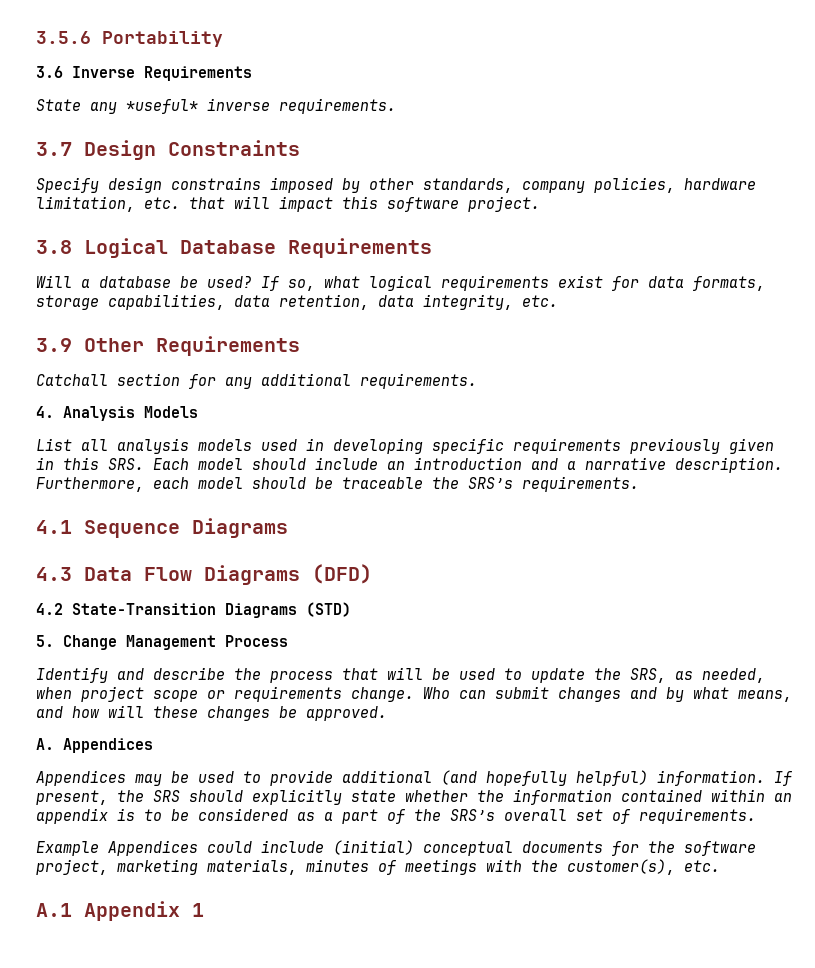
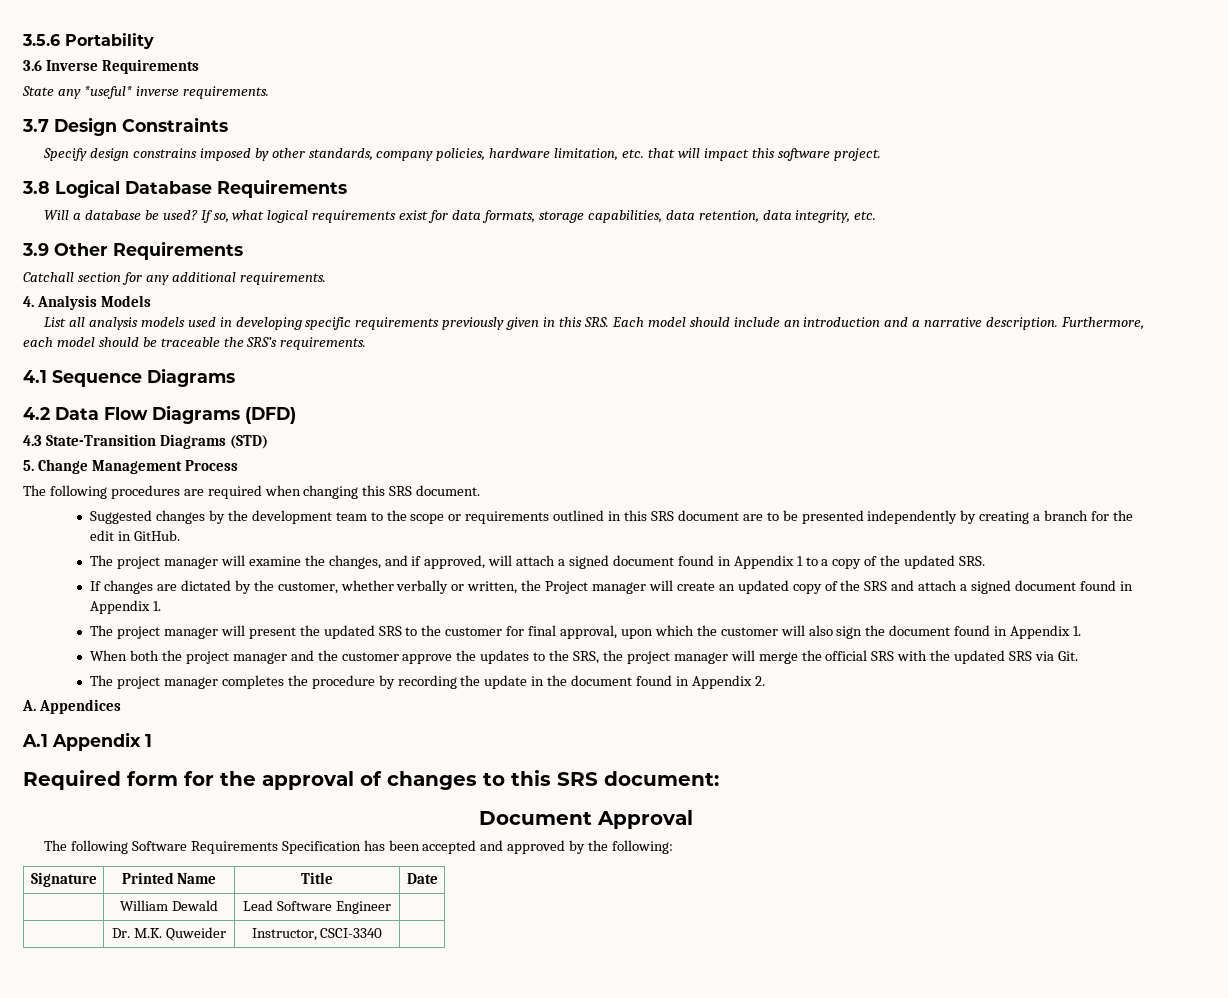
[36,567,72,581] 4.3 -> [23,407,50,420] 4.2
[36,603,63,615] 4.2 -> [23,435,42,446] 4.3
[36,667,765,683] [36,686,792,702] [36,705,387,721] [36,738,153,753] [36,770,792,786] [36,789,792,805] [36,808,756,824] [36,840,756,856] [36,859,720,875] [36,901,204,921] Identify and describe the process that will be used to update the SRS, as needed, when project scope or requirements change. Who can submit changes and by what means, and how will these changes be approved. // A. Appendices // Appendices may be used to provide additional (and hopefully helpful) information. If present, the SRS should explicitly state whether the information contained within an appendix is to be considered as a part of the SRS’s overall set of requirements. // Example Appendices could include (initial) conceptual documents for the software project, marketing materials, minutes of meetings with the customer(s), etc. // A.1 Appendix 1 -> [23,485,481,499] [90,510,1133,524] [90,530,180,541] [90,555,985,569] [90,580,1133,594] [90,600,162,614] [90,625,1081,639] [90,650,1078,664] [90,675,765,689] [22,699,121,714] [22,732,152,751] [23,770,719,790] [479,810,693,829] [44,840,674,854] [30,872,97,887] [121,872,217,884] [301,872,333,884] [406,873,438,884] [120,900,218,911] [243,900,391,914] [112,927,226,941] [251,928,383,941] The following procedures are required when changing this SRS document. // Suggested changes by the development team to the scope or requirements outlined in this SRS document are to be presented independently by creating a branch for the edit in GitHub. // The project manager will examine the changes, and if approved, will attach a signed document found in Appendix 1 to a copy of the updated SRS. // If changes are dictated by the customer, whether verbally or written, the Project manager will create an updated copy of the SRS and attach a signed document found in Appendix 1. // The project manager will present the updated SRS to the customer for final approval, upon which the customer will also sign the document found in Appendix 1. // When both the project manager and the customer approve the updates to the SRS, the project manager will merge the official SRS with the updated SRS via Git. // The project manager completes the procedure by recording the update in the document found in Appendix 2. // A. Appendices // A.1 Appendix 1 // Required form for the approval of changes to this SRS document: // Document Approval // The following Software Requirements Specification has been accepted and approved by the following: // Signature | Printed Name | Title | Date // | William Dewald | Lead Software Engineer | // | Dr. M.K. Quweider | Instructor, CSCI-3340 |

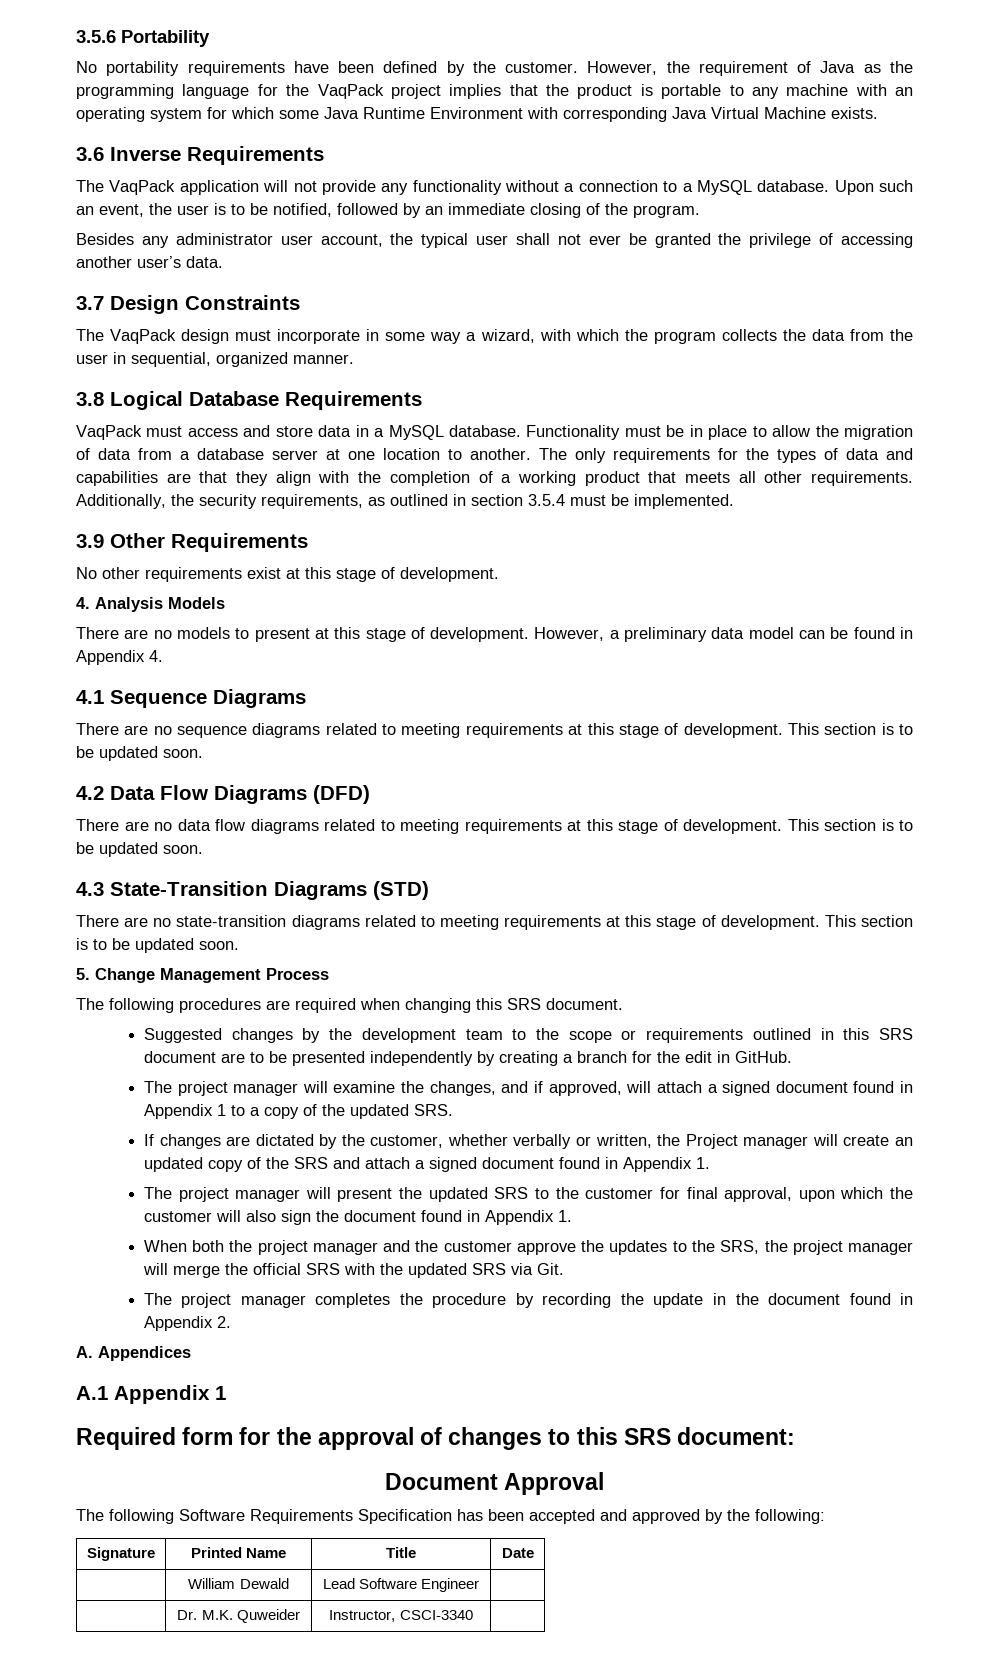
[23,59,199,74] [22,86,269,99] [22,117,228,136] [43,148,881,161] [22,179,347,198] [44,210,877,223] [22,241,243,260] [23,272,326,285] [23,295,151,310] [44,317,1144,330] [23,337,367,350] [23,368,235,387] 3.6 Inverse Requirements // State any *useful* inverse requirements. // 3.7 Design Constraints // Specify design constrains imposed by other standards, company policies, hardware limitation, etc. that will impact this software project. // 3.8 Logical Database Requirements // Will a database be used? If so, what logical requirements exist for data formats, storage capabilities, data retention, data integrity, etc. // 3.9 Other Requirements // Catchall section for any additional requirements. // 4. Analysis Models // List all analysis models used in developing specific requirements previously given in this SRS. Each model should include an introduction and a narrative description. Furthermore, each model should be traceable the SRS’s requirements. // 4.1 Sequence Diagrams -> [76,61,913,76] [76,84,913,99] [76,107,878,122] [76,146,324,165] [76,180,913,195] [76,203,700,218] [76,233,913,248] [76,256,223,268] [76,295,300,314] [76,329,913,344] [76,352,354,367] [76,391,422,410] [76,425,914,440] [76,448,913,463] [76,471,913,486] [76,494,734,509] [76,533,308,552] [76,567,499,582] [76,597,225,612] [76,627,913,642] [76,650,163,665] [76,689,306,708] [76,723,914,738] [76,746,203,761] No portability requirements have been defined by the customer. However, the requirement of Java as the programming language for the VaqPack project implies that the product is portable to any machine with an operating system for which some Java Runtime Environment with corresponding Java Virtual Machine exists. // 3.6 Inverse Requirements // The VaqPack application will not provide any functionality without a connection to a MySQL database. Upon such an event, the user is to be notified, followed by an immediate closing of the program. // Besides any administrator user account, the typical user shall not ever be granted the privilege of accessing another user’s data. // 3.7 Design Constraints // The VaqPack design must incorporate in some way a wizard, with which the program collects the data from the user in sequential, organized manner. // 3.8 Logical Database Requirements // VaqPack must access and store data in a MySQL database. Functionality must be in place to allow the migration of data from a database server at one location to another. The only requirements for the types of data and capabilities are that they align with the completion of a working product that meets all other requirements. Additionally, the security requirements, as outlined in section 3.5.4 must be implemented. // 3.9 Other Requirements // No other requirements exist at this stage of development. // 4. Analysis Models // There are no models to present at this stage of development. However, a preliminary data model can be found in Appendix 4. // 4.1 Sequence Diagrams // There are no sequence diagrams related to meeting requirements at this stage of development. This section is to be updated soon.
[23,434,268,449] 4.3 State-Transition Diagrams (STD) -> [76,819,913,834] [76,842,203,857] [76,881,429,900] [76,915,913,930] [76,938,239,953] There are no data flow diagrams related to meeting requirements at this stage of development. This section is to be updated soon. // 4.3 State-Transition Diagrams (STD) // There are no state-transition diagrams related to meeting requirements at this stage of development. This section is to be updated soon.

